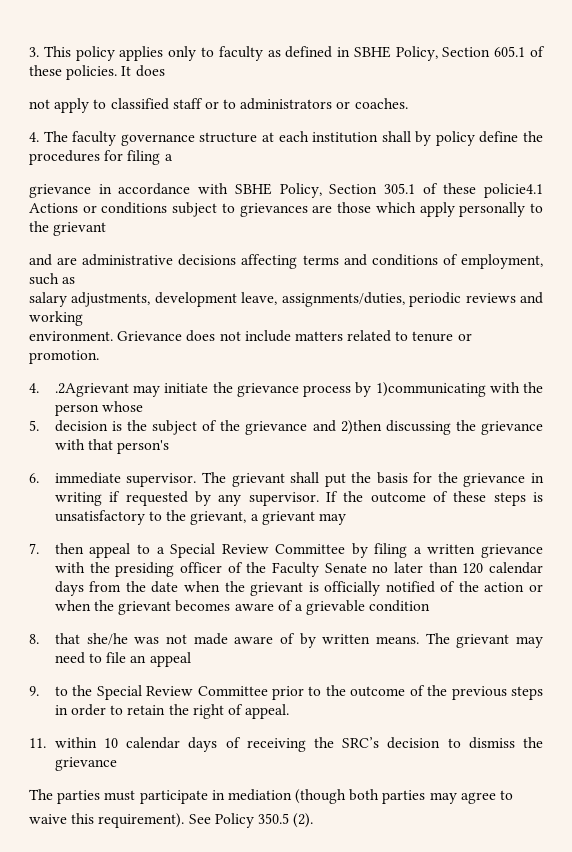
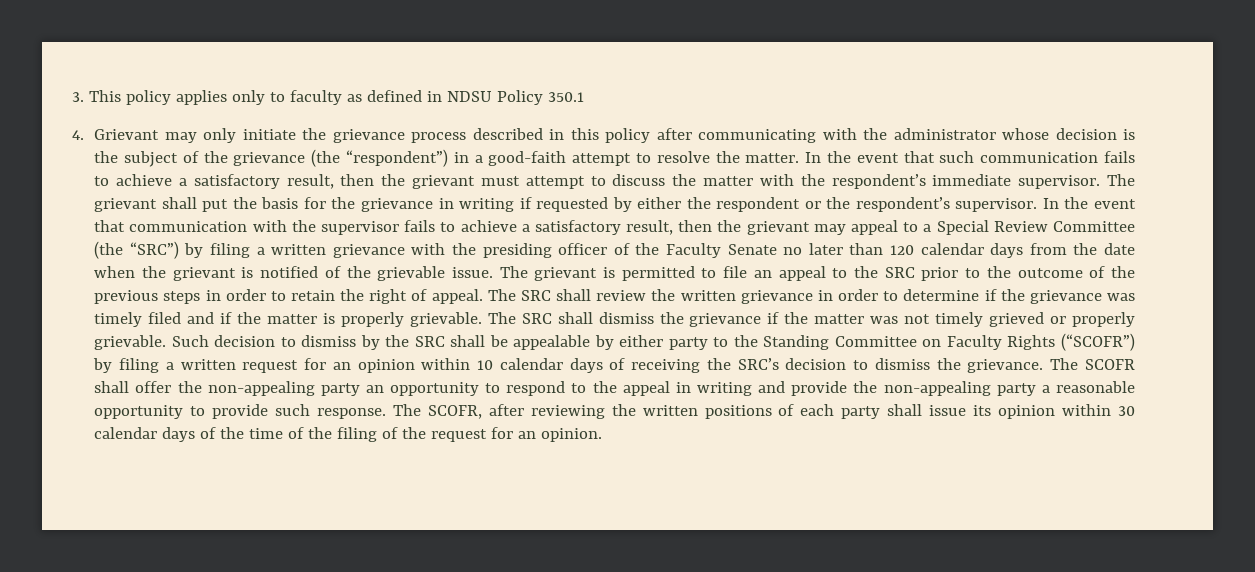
[353,46,545,61] [29,65,165,80] [29,98,408,113] [29,131,543,146] [29,150,173,165] [29,183,543,198] [29,202,544,217] [29,221,107,236] [29,254,543,269] [29,273,76,285] [29,292,543,307] [29,311,83,326] [29,330,472,342] [29,350,99,364] [29,382,543,397] [54,404,99,416] SBHE Policy, Section 605.1 of these policies. It does // not apply to classified staff or to administrators or coaches. // 4. The faculty governance structure at each institution shall by policy define the procedures for filing a // grievance in accordance with SBHE Policy, Section 305.1 of these policie4.1 Actions or conditions subject to grievances are those which apply personally to the grievant // and are administrative decisions affecting terms and conditions of employment, such as // salary adjustments, development leave, assignments/duties, periodic reviews and working // environment. Grievance does not include matters related to tenure or promotion. // 4. .2Agrievant may initiate the grievance process by 1)communicating with the person -> [446,90,584,105] [72,128,996,143] NDSU Policy 350.1 // 4. Grievant may only initiate the grievance process described in this policy after communicating with the administrator
[29,420,39,431] // 5. -> (1050, 134) none
[312,420,543,435] [54,439,170,454] [29,473,39,483] and 2)then discussing the grievance with that person's // 6. -> [311,149,1136,167] [94,174,926,189] (the “respondent”) in a good-faith attempt to resolve the matter. In the event that such communication fails to achieve a satisfactory result, then the grievant must attempt to discuss the matter with the respondent’s
[218,491,543,506] [54,510,346,525] [29,543,84,554] any supervisor. If the outcome of these steps is unsatisfactory to the grievant, a grievant may // 7. then -> [637,197,1136,212] [94,220,846,235] either the respondent or the respondent’s supervisor. In the event that communication with the supervisor fails to achieve a satisfactory result, then the grievant may
(346, 549) none -> [94,241,179,259] (the “SRC”)
[324,581,381,596] officially -> (254, 272) none
[484,582,543,592] [54,600,431,615] [29,633,543,648] [54,652,85,664] action or when the grievant becomes aware of a grievable condition // 8. that she/he was not made aware of by written means. The grievant may need -> [377,266,695,281] grievable issue. The grievant is permitted
[29,685,268,700] // 9. to the Special Review Committee -> [832,266,915,278] to the SRC
[29,738,46,748] // 11. -> [487,289,1136,304] [94,312,1135,327] [94,333,1135,351] [93,358,415,373] The SRC shall review the written grievance in order to determine if the grievance was timely filed and if the matter is properly grievable. The SRC shall dismiss the grievance if the matter was not timely grieved or properly grievable. Such decision to dismiss by the SRC shall be appealable by either party to the Standing Committee on Faculty Rights (“SCOFR”) by filing a written request for an opinion
[54,757,117,771] [29,789,514,804] [29,813,314,828] grievance // The parties must participate in mediation (though both parties may agree to // waive this requirement). See Policy 350.5 (2). -> [967,358,1135,373] [94,381,1135,396] [94,404,1136,419] [94,427,603,442] grievance. The SCOFR shall offer the non-appealing party an opportunity to respond to the appeal in writing and provide the non-appealing party a reasonable opportunity to provide such response. The SCOFR, after reviewing the written positions of each party shall issue its opinion within 30 calendar days of the time of the filing of the request for an opinion.

